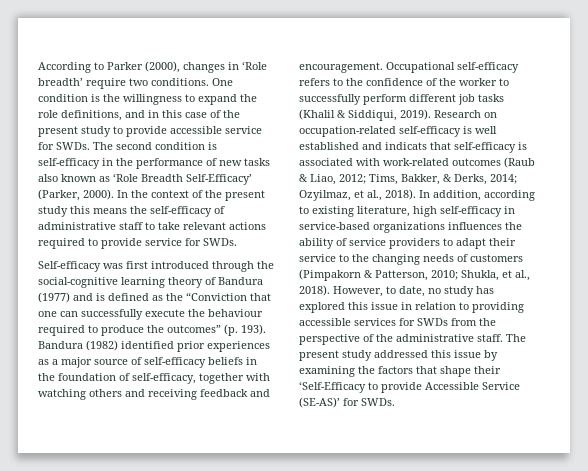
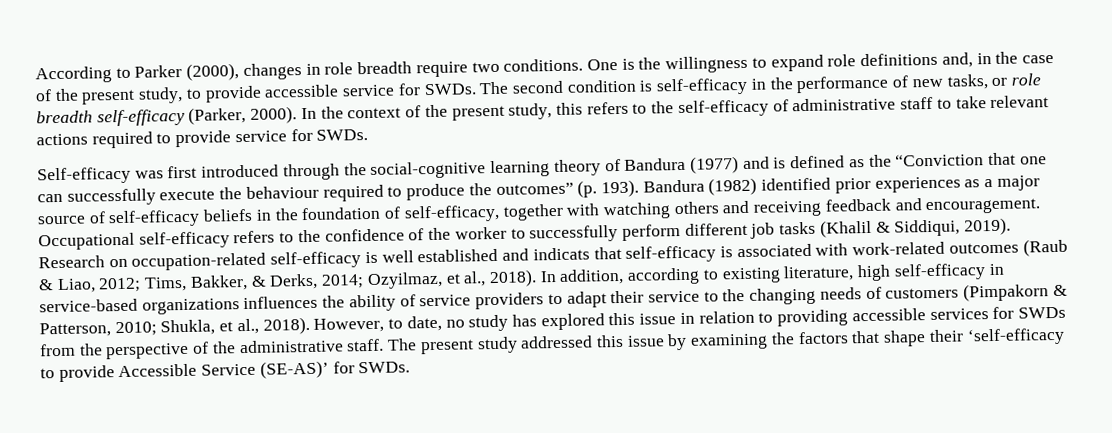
[242,61,267,70] [38,78,83,86] ‘Role breadth’ -> [324,61,413,75] role breadth
[38,94,88,102] condition -> (618, 64) none
[240,94,257,102] [38,110,182,121] the role definitions, and in this -> [827,51,1019,68] role definitions and, in the
[81,126,111,137] study -> [138,86,184,104] study,
[244,158,270,166] [38,173,252,185] tasks also known as ‘Role Breadth Self-Efficacy’ -> [946,73,1041,90] [36,108,185,127] tasks, or role breadth self-efficacy
[38,206,127,217] study this means -> [508,101,648,120] study, this refers to
[299,381,366,393] ‘Self-Efficacy -> [966,327,1065,346] ‘self-efficacy

